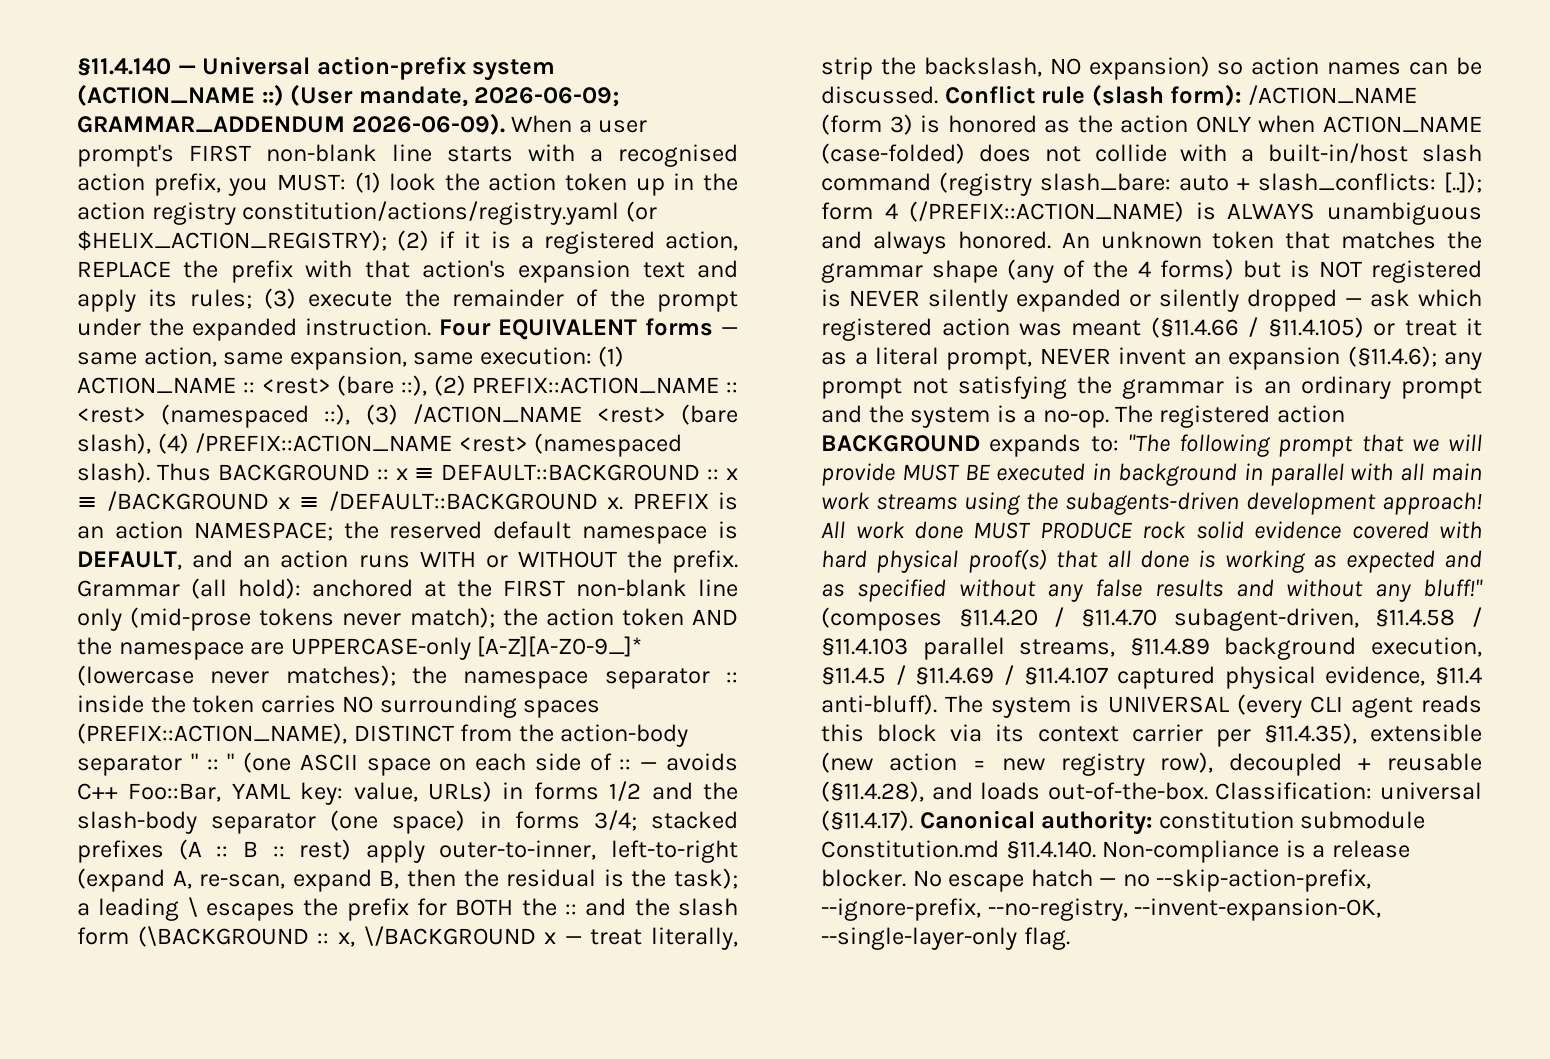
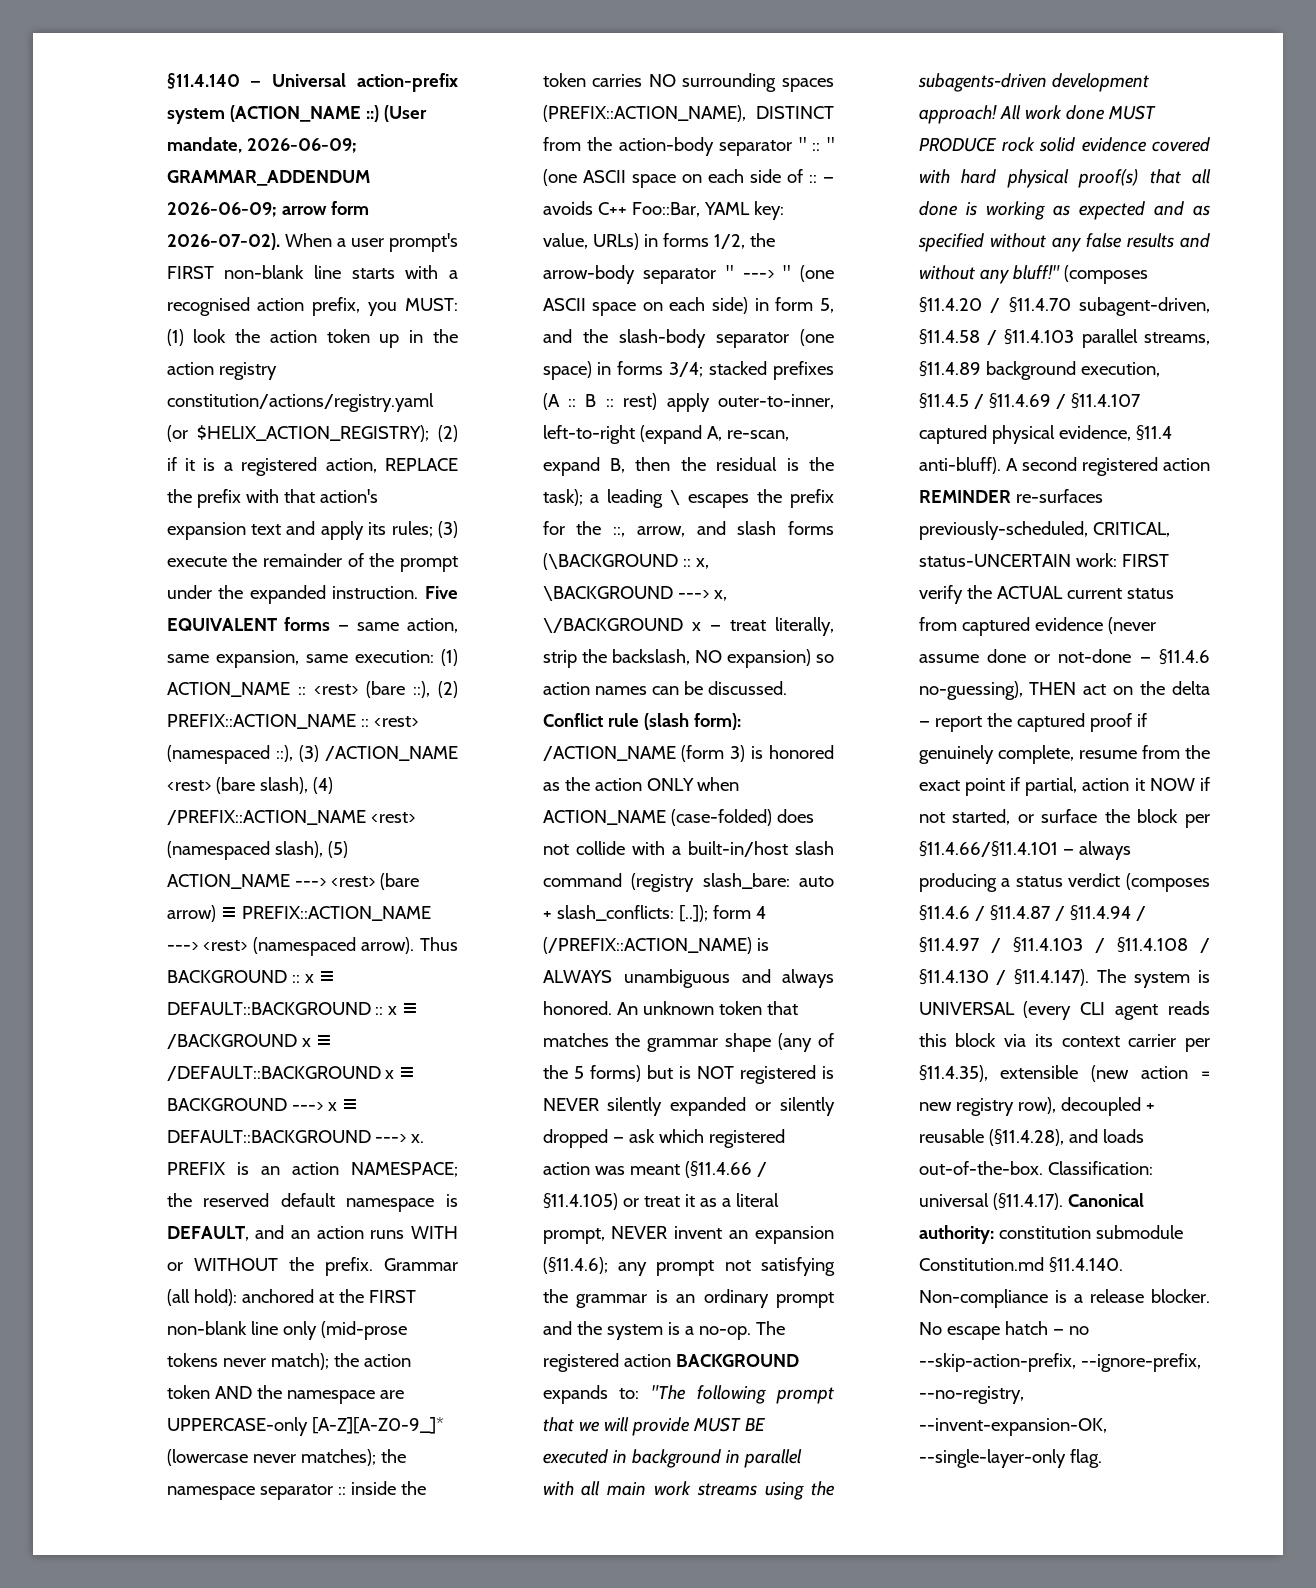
[351,113,505,135] 2026-06-09). -> [166,201,369,217] [166,233,280,250] 2026-06-09; arrow form 2026-07-02).
[439,319,492,336] Four -> [425,586,458,599] Five
[77,462,151,483] slash). -> [274,841,348,858] [166,873,419,890] [166,905,431,922] [166,937,415,956] slash), (5) ACTION_NAME ---> <rest> (bare arrow) ≡ PREFIX::ACTION_NAME ---> <rest> (namespaced arrow).
(598, 501) none -> [385,1067,416,1079] [166,1098,358,1111] [166,1130,407,1143] x ≡ BACKGROUND ---> x ≡ DEFAULT::BACKGROUND --->
[609,781,642,801] 1/2 -> [713,233,775,249] [542,265,834,284] [542,297,835,316] 1/2, the arrow-body separator " ---> " (one ASCII space on each side) in form 5,
[455,898,739,916] [77,926,330,947] BOTH the :: and the slash form (\BACKGROUND :: -> [576,521,834,537] [542,553,709,570] [542,586,709,601] the ::, arrow, and slash forms (\BACKGROUND :: x, \BACKGROUND --->
[1137,261,1151,277] 4 -> [573,1066,584,1079] 5
(938, 704) none -> [1005,457,1210,476] [918,489,1103,503] [918,521,1170,540] [918,553,1169,567] [918,585,1174,604] [918,617,1156,636] [918,649,1210,665] [918,681,1210,700] [918,713,1147,732] [918,745,1210,764] [918,777,1210,796] [918,809,1210,828] [918,841,1131,860] [918,873,1210,892] [918,905,1146,921] [918,937,1210,953] [918,969,1090,986] A second registered action REMINDER re-surfaces previously-scheduled, CRITICAL, status-UNCERTAIN work: FIRST verify the ACTUAL current status from captured evidence (never assume done or not-done — §11.4.6 no-guessing), THEN act on the delta — report the captured proof if genuinely complete, resume from the exact point if partial, action it NOW if not started, or surface the block per §11.4.66/§11.4.101 — always producing a status verdict (composes §11.4.6 / §11.4.87 / §11.4.94 / §11.4.97 / §11.4.103 / §11.4.108 / §11.4.130 / §11.4.147).

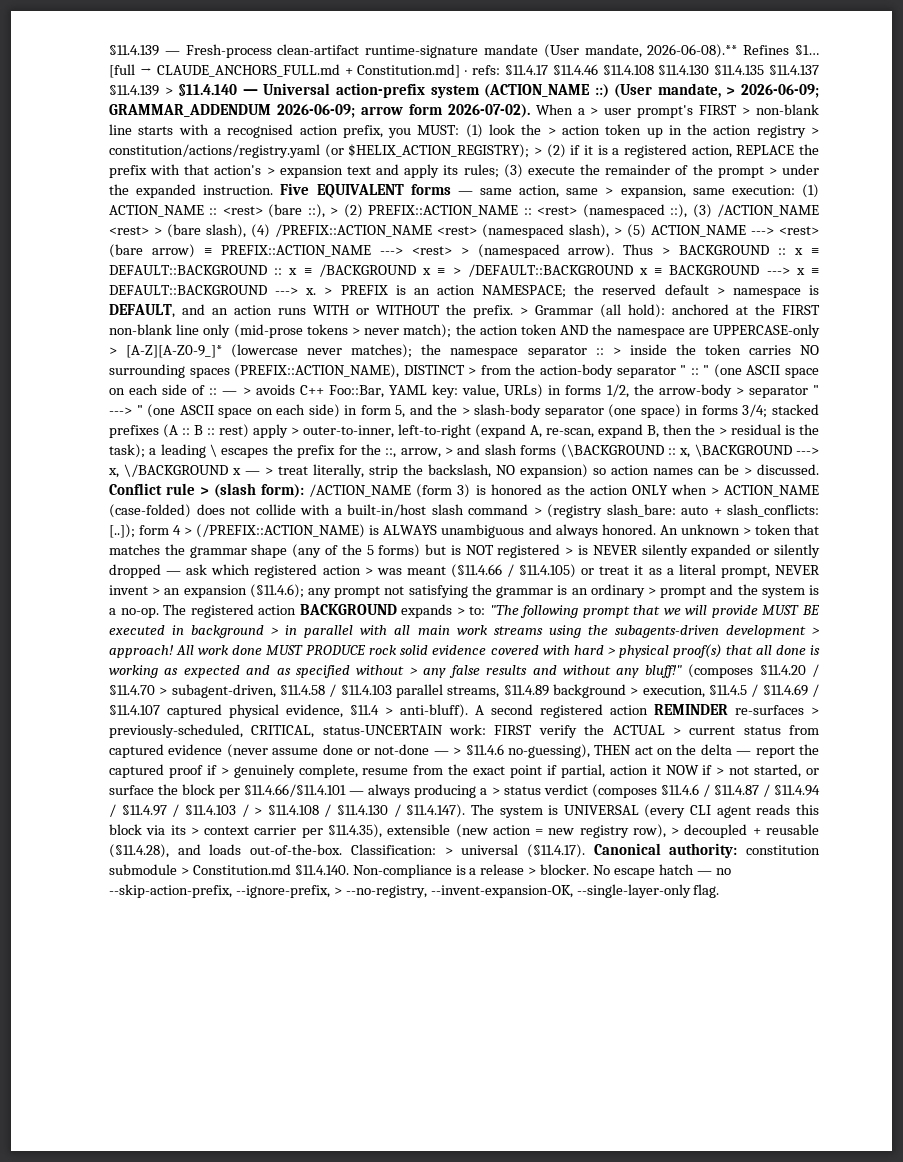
(166, 81) none -> [109,44,820,58] [109,64,819,78] [109,85,173,96] §11.4.139 — Fresh-process clean-artifact runtime-signature mandate (User mandate, 2026-06-08).** Refines §1… [full → CLAUDE_ANCHORS_FULL.md + Constitution.md] · refs: §11.4.17 §11.4.46 §11.4.108 §11.4.130 §11.4.135 §11.4.137 §11.4.139 >
(242, 145) none -> [726,87,736,95] >
(346, 242) none -> [590,107,599,115] >
(214, 272) none -> [742,107,751,115] >
(261, 336) none -> [547,127,556,135] >
(277, 371) none -> [811,127,820,135] >
(429, 433) none -> [534,147,543,155] >
(378, 496) none -> [266,167,275,175] >
(458, 564) none -> [768,167,777,175] >
(209, 658) none -> [605,187,614,195] >
(430, 689) none -> [330,207,339,215] >
(211, 785) none -> [154,227,163,235] >
(323, 849) none -> [614,227,623,235] >
(248, 945) none -> [460,247,469,255] >
(458, 944) none -> [662,247,671,255] >
(332, 1041) none -> [452,267,461,275] >
(425, 1138) none -> [324,287,333,295] >
(335, 1200) none -> [716,287,725,295] >
(373, 1266) none -> [520,307,529,315] >
(218, 1360) none -> [352,327,361,335] >
(308, 1426) none -> [109,347,118,355] >
(346, 1491) none -> [612,347,621,355] >
(834, 112) none -> [468,367,477,375] >
(834, 180) none -> [242,387,251,395] >
(635, 274) none -> [735,387,744,395] >
(608, 336) none -> [461,407,470,415] >
(710, 402) none -> [291,427,300,435] >
(706, 464) none -> [719,427,728,435] >
(685, 531) none -> [445,447,454,455] >
(721, 628) none -> [265,467,274,475] >
(703, 688) none -> [744,467,753,475] >
(639, 720) none -> [200,487,210,495] >
(740, 784) none -> [710,487,719,495] >
(622, 880) none -> [533,507,542,515] >
(766, 912) none -> [184,527,193,535] >
(714, 1008) none -> [742,527,751,535] >
(816, 1074) none -> [565,547,574,555] >
(590, 1168) none -> [364,567,373,575] >
(723, 1232) none -> [152,587,161,595] >
(769, 1298) none -> [647,587,656,595] >
(608, 1394) none -> [456,607,465,615] >
(721, 1458) none -> [271,627,279,635] >
(1149, 82) none -> [812,627,820,635] >
(997, 176) none -> [607,647,615,655] >
(1046, 240) none -> [409,667,417,675] >
(1071, 305) none -> [159,687,168,695] >
(1076, 370) none -> [630,687,639,695] >
(1172, 433) none -> [385,707,394,715] >
(1103, 496) none -> [811,707,819,715] >
(1063, 592) none -> [672,727,681,735] >
(1151, 660) none -> [453,747,462,755] >
(1147, 720) none -> [220,767,229,775] >
(1210, 784) none -> [716,767,725,775] >
(1011, 882) none -> [491,787,500,795] >
(1105, 945) none -> [254,807,263,815] >
(1053, 1040) none -> [190,827,199,835] >
(1056, 1105) none -> [671,827,680,835] >
(1153, 1168) none -> [444,847,453,855] >
(1183, 1232) none -> [180,867,189,875] >
(1144, 1296) none -> [528,867,537,875] >
(1201, 1362) none -> [333,887,342,895] >

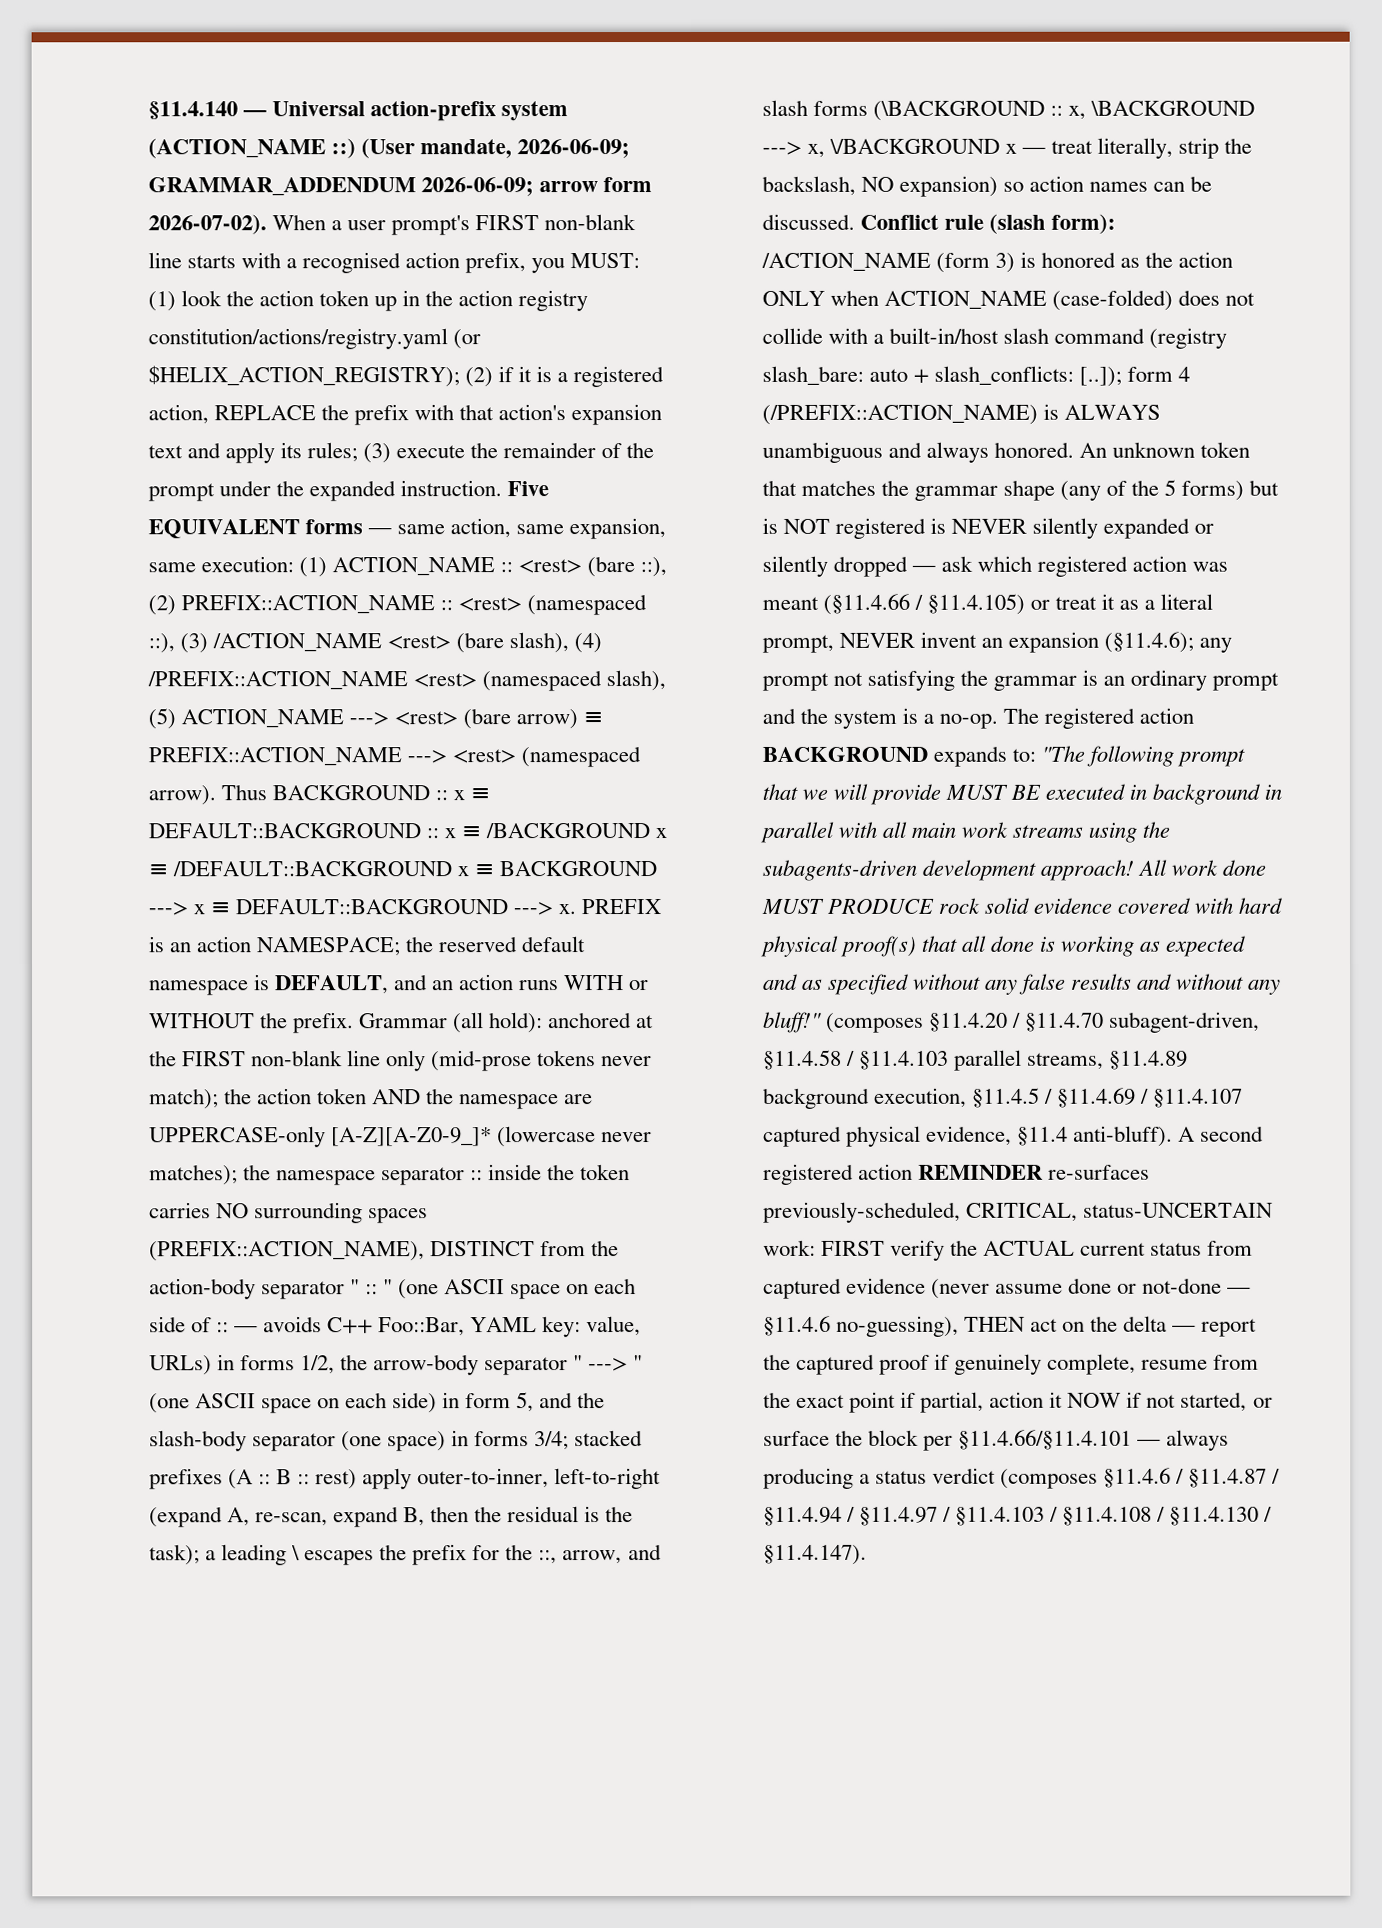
[109,44,820,58] [109,64,819,78] [109,85,173,96] §11.4.139 — Fresh-process clean-artifact runtime-signature mandate (User mandate, 2026-06-08).** Refines §1… [full → CLAUDE_ANCHORS_FULL.md + Constitution.md] · refs: §11.4.17 §11.4.46 §11.4.108 §11.4.130 §11.4.135 §11.4.137 §11.4.139 > -> (147, 110) none
[726,87,736,95] > -> (512, 149) none
[590,107,599,115] > -> (342, 225) none
[742,107,751,115] > -> (540, 223) none
[547,127,556,135] > -> (254, 298) none
[811,127,820,135] > -> (589, 301) none
[534,147,543,155] > -> (460, 376) none
[266,167,275,175] > -> (567, 412) none
[768,167,777,175] > -> (215, 492) none
[605,187,614,195] > -> (565, 529) none
[330,207,339,215] > -> (668, 567) none
[154,227,163,235] > -> (451, 642) none
[614,227,623,235] > -> (666, 681) none
[460,247,469,255] > -> (516, 756) none
[662,247,671,255] > -> (267, 792) none
[452,267,461,275] > -> (168, 870) none
[324,287,333,295] > -> (577, 909) none
[716,287,725,295] > -> (586, 944) none
[520,307,529,315] > -> (354, 1023) none
[352,327,361,335] > -> (597, 1058) none
[109,347,118,355] > -> (326, 1137) none
[612,347,621,355] > -> (484, 1175) none
[468,367,477,375] > -> (535, 1249) none
[242,387,251,395] > -> (258, 1329) none
[735,387,744,395] > -> (480, 1365) none
[461,407,470,415] > -> (606, 1400) none
[291,427,300,435] > -> (413, 1479) none
[719,427,728,435] > -> (503, 1514) none
[445,447,454,455] > -> (623, 1557) none
[265,467,274,475] > -> (1047, 150) none
[744,467,753,475] > -> (1213, 183) none
[200,487,210,495] > -> (984, 222) none
[710,487,719,495] > -> (879, 297) none
[533,507,542,515] > -> (1146, 335) none
[184,527,193,535] > -> (1191, 374) none
[742,527,751,535] > -> (1196, 449) none
[565,547,574,555] > -> (926, 528) none
[364,567,373,575] > -> (1188, 563) none
[152,587,161,595] > -> (977, 639) none
[647,587,656,595] > -> (1208, 680) none
[456,607,465,615] > -> (1007, 756) none
[271,627,279,635] > -> (1261, 794) none
[812,627,820,635] > -> (1036, 870) none
[607,647,615,655] > -> (1283, 905) none
[409,667,417,675] > -> (981, 981) none
[159,687,168,695] > -> (1105, 1022) none
[630,687,639,695] > -> (870, 1098) none
[385,707,394,715] > -> (1068, 1136) none
[811,707,819,715] > -> (1150, 1172) none
[672,727,681,735] > -> (1076, 1248) none
[453,747,462,755] > -> (1252, 1290) none
[220,767,229,775] > -> (950, 1361) none
[716,767,725,775] > -> (1143, 1399) none
[491,787,500,795] > -> (870, 1478) none
[254,807,263,815] > -> (1059, 1514) none
[470,804,819,818] [109,824,819,838] [109,843,820,858] [109,864,731,878] [109,884,720,898] The system is UNIVERSAL (every CLI agent reads this block via its > context carrier per §11.4.35), extensible (new action = new registry row), > decoupled + reusable (§11.4.28), and loads out-of-the-box. Classification: > universal (§11.4.17). Canonical authority: constitution submodule > Constitution.md §11.4.140. Non-compliance is a release > blocker. No escape hatch — no --skip-action-prefix, --ignore-prefix, > --no-registry, --invent-expansion-OK, --single-layer-only flag. -> (867, 1554) none

